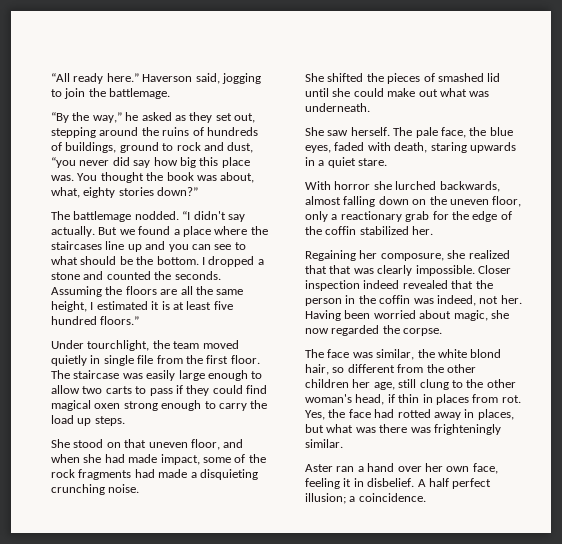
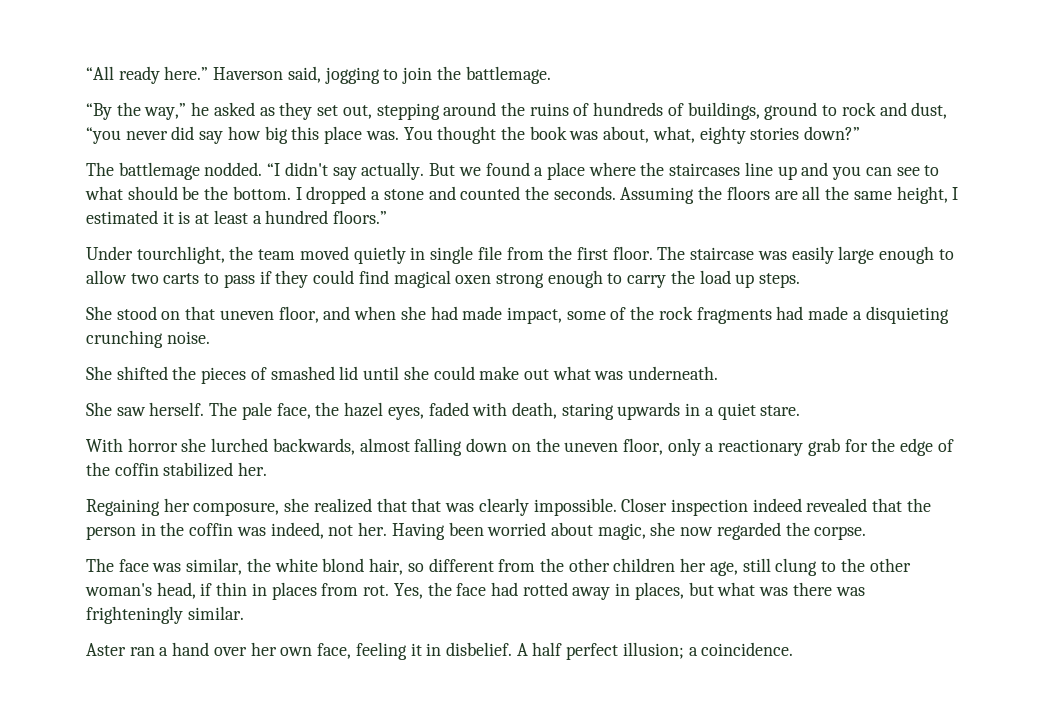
[213,301,233,310] five -> [252,215,262,224] a
[489,127,513,136] blue -> [344,402,384,417] hazel

